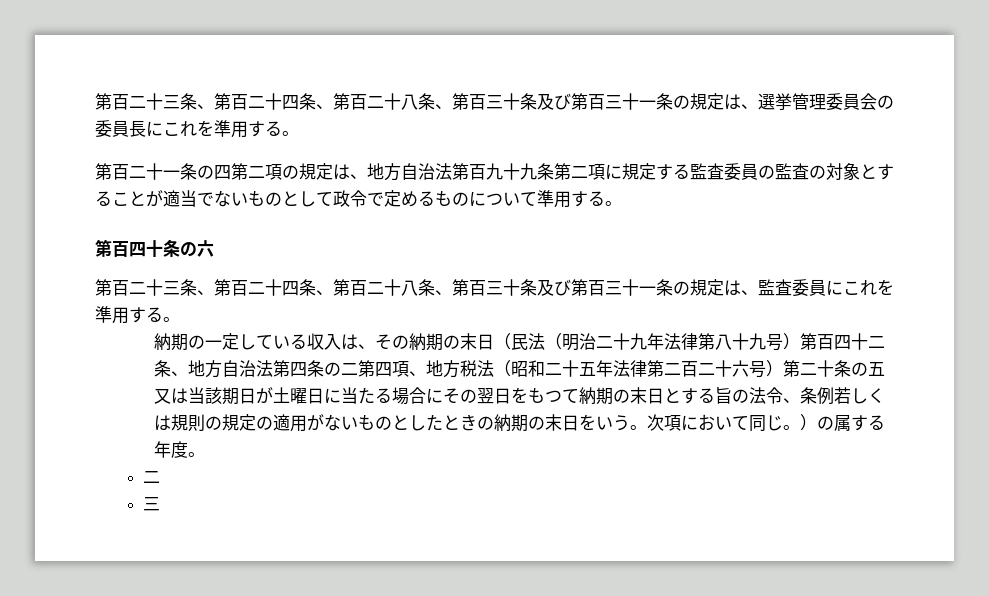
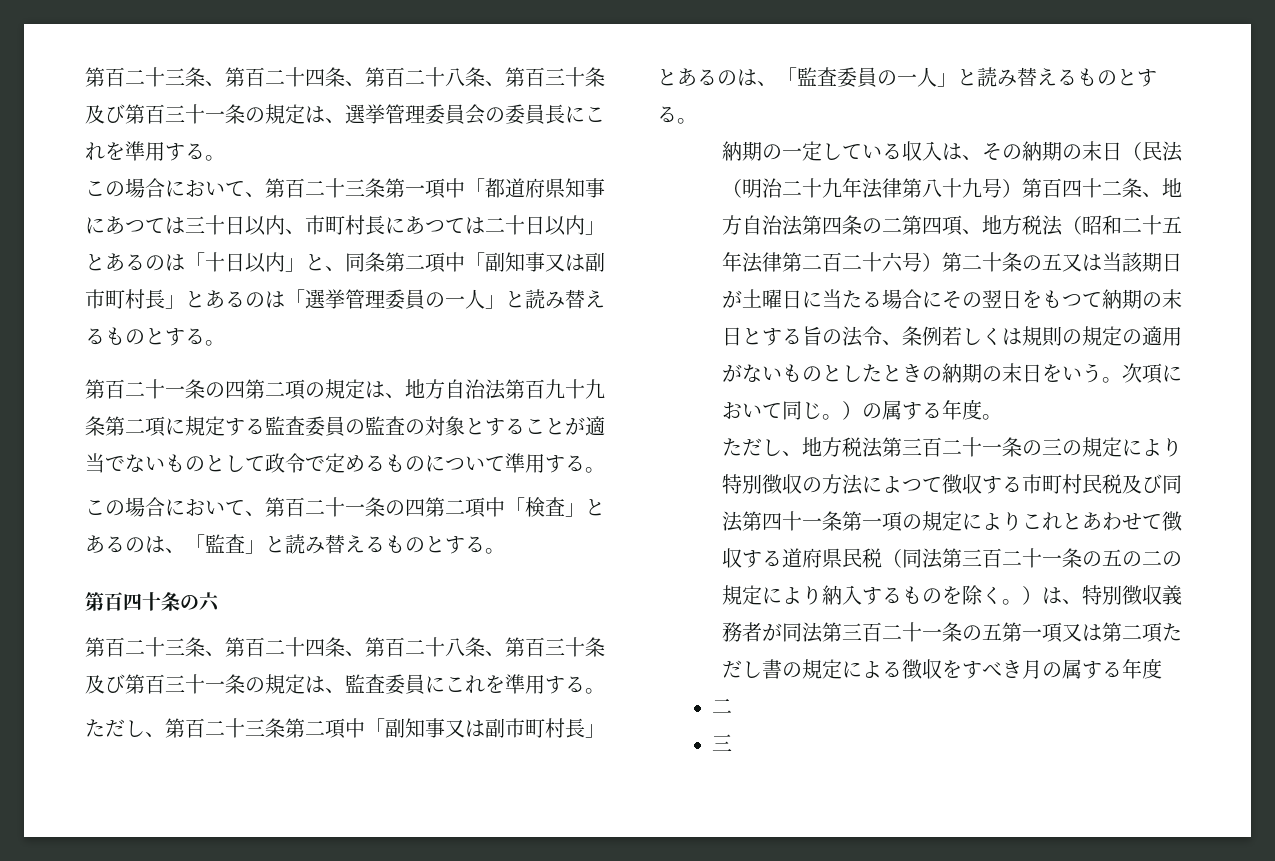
(299, 133) none -> [85,178,605,199] [85,215,605,236] [85,252,605,273] [85,289,605,310] [85,327,225,346] // この場合において、第百二十三条第一項中「都道府県知事にあつては三十日以内、市町村長にあつては二十日以内」とあるのは「十日以内」と、同条第二項中「副知事又は副市町村長」とあるのは「選挙管理委員の一人」と読み替えるものとする。
(622, 203) none -> [85,497,605,518] [85,534,505,554] // この場合において、第百二十一条の四第二項中「検査」とあるのは、「監査」と読み替えるものとする。
(180, 319) none -> [85,718,605,739] [657,67,1157,88] [657,106,697,124] // ただし、第百二十三条第二項中「副知事又は副市町村長」とあるのは、「監査委員の一人」と読み替えるものとする。
(205, 454) none -> [722,437,1183,458] [722,474,1183,495] [722,511,1183,532] [722,548,1183,569] [722,585,1183,605] [722,622,1183,643] [722,658,1163,679] // ただし、地方税法第三百二十一条の三の規定により特別徴収の方法によつて徴収する市町村民税及び同法第四十一条第一項の規定によりこれとあわせて徴収する道府県民税（同法第三百二十一条の五の二の規定により納入するものを除く。）は、特別徴収義務者が同法第三百二十一条の五第一項又は第二項ただし書の規定による徴収をすべき月の属する年度

